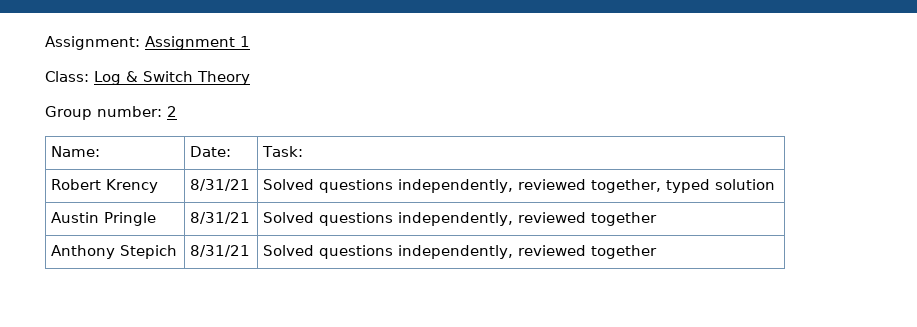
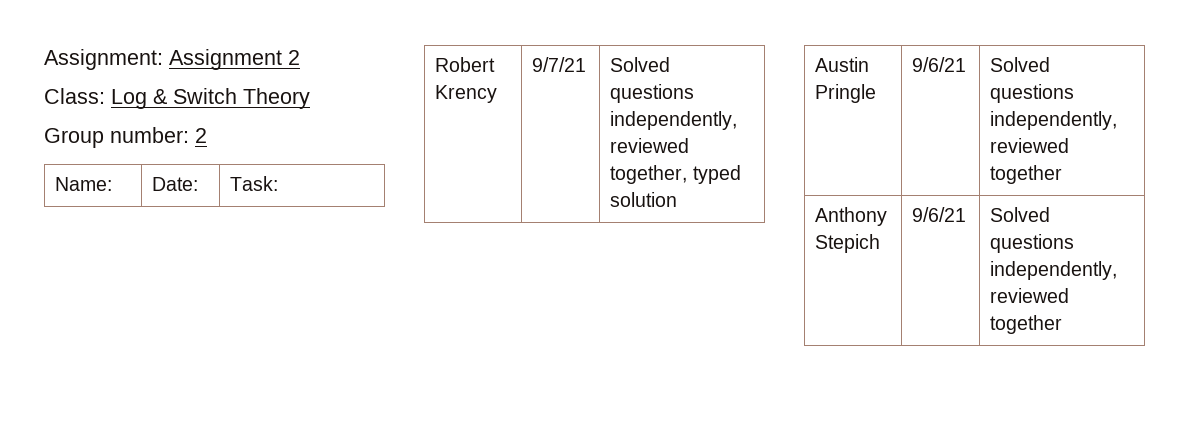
[240,36,250,47] 1 -> [288,50,300,65] 2
[190,179,251,191] 8/31/21 -> [532,57,587,72] 9/7/21
[190,212,251,224] 8/31/21 -> [912,57,967,72] 9/6/21
[190,245,251,257] 8/31/21 -> [912,207,967,222] 9/6/21

